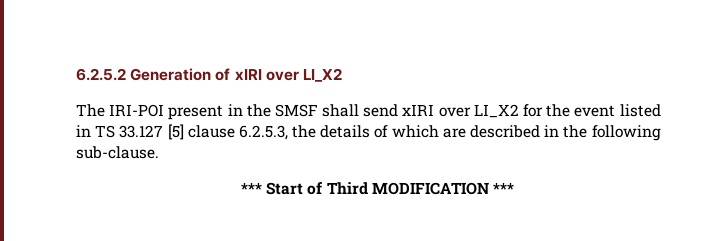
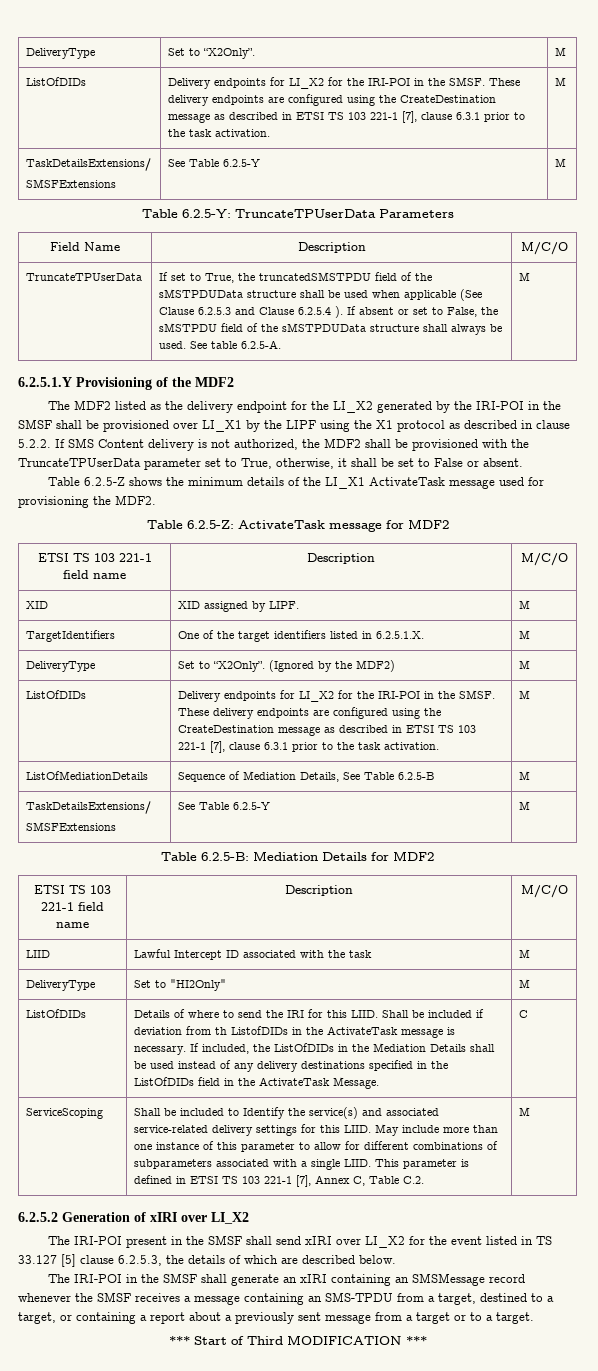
(76, 74) none -> [26,48,96,59] [168,48,256,59] [555,47,567,56] [26,77,87,86] [168,77,521,89] [168,94,497,106] [168,111,526,123] [168,129,271,137] [555,77,567,86] [26,158,152,171] [26,179,117,188] [168,159,261,167] [555,158,567,167] [141,209,454,218] [50,242,120,251] [297,242,366,253] [520,242,568,255] [26,273,143,281] [159,272,433,283] [159,289,483,301] [159,306,499,318] [159,323,503,335] [159,340,282,349] [519,272,531,281] [18,377,234,390] [48,400,562,413] [18,419,570,432] [18,438,529,451] [18,458,523,470] [48,477,545,489] [18,495,156,508] [146,519,449,532] [37,553,152,562] [63,570,126,579] [307,553,375,564] [520,553,568,566] [26,601,49,609] [178,601,300,612] [519,600,531,609] [26,630,116,642] [178,630,425,642] [519,630,531,639] [26,661,96,672] [178,660,396,672] [519,660,531,669] [26,690,87,699] [178,690,496,702] [178,707,442,719] [178,725,477,736] [178,741,440,753] [519,690,531,699] [26,771,149,780] [178,771,435,782] [519,771,531,780] [26,801,152,814] [26,822,117,831] [178,802,271,810] [519,801,531,810] [161,851,434,861] [34,885,111,894] [41,902,104,911] [56,922,89,928] [285,885,353,896] [520,885,568,898] [26,950,51,958] [134,949,373,960] [519,949,531,958] [26,980,96,991] [134,979,227,991] [519,979,531,988] [26,1009,87,1018] [134,1009,485,1018] [134,1026,456,1038] [134,1043,496,1055] [134,1060,449,1072] [134,1077,380,1089] [519,1010,529,1018] [26,1108,104,1119] [134,1107,440,1119] [134,1124,499,1136] [134,1141,499,1152] [134,1159,470,1170] [134,1175,425,1187] [519,1107,531,1116] DeliveryType | Set to “X2Only”. | M // ListOfDIDs | Delivery endpoints for LI_X2 for the IRI-POI in the SMSF. These delivery endpoints are configured using the CreateDestination message as described in ETSI TS 103 221-1 [7], clause 6.3.1 prior to the task activation. | M // TaskDetailsExtensions/ // SMSFExtensions | See Table 6.2.5-Y | M // Table 6.2.5-Y: TruncateTPUserData Parameters // Field Name | Description | M/C/O // TruncateTPUserData | If set to True, the truncatedSMSTPDU field of the sMSTPDUData structure shall be used when applicable (See Clause 6.2.5.3 and Clause 6.2.5.4 ). If absent or set to False, the sMSTPDU field of the sMSTPDUData structure shall always be used. See table 6.2.5-A. | M // 6.2.5.1.Y Provisioning of the MDF2 // The MDF2 listed as the delivery endpoint for the LI_X2 generated by the IRI-POI in the SMSF shall be provisioned over LI_X1 by the LIPF using the X1 protocol as described in clause 5.2.2. If SMS Content delivery is not authorized, the MDF2 shall be provisioned with the TruncateTPUserData parameter set to True, otherwise, it shall be set to False or absent. // Table 6.2.5-Z shows the minimum details of the LI_X1 ActivateTask message used for provisioning the MDF2. // Table 6.2.5-Z: ActivateTask message for MDF2 // ETSI TS 103 221-1 field name | Description | M/C/O // XID | XID assigned by LIPF. | M // TargetIdentifiers | One of the target identifiers listed in 6.2.5.1.X. | M // DeliveryType | Set to “X2Only”. (Ignored by the MDF2) | M // ListOfDIDs | Delivery endpoints for LI_X2 for the IRI-POI in the SMSF. These delivery endpoints are configured using the CreateDestination message as described in ETSI TS 103 221-1 [7], clause 6.3.1 prior to the task activation. | M // ListOfMediationDetails | Sequence of Mediation Details, See Table 6.2.5-B | M // TaskDetailsExtensions/ // SMSFExtensions | See Table 6.2.5-Y | M // Table 6.2.5-B: Mediation Details for MDF2 // ETSI TS 103 221-1 field name | Description | M/C/O // LIID | Lawful Intercept ID associated with the task | M // DeliveryType | Set to "HI2Only" | M // ListOfDIDs | Details of where to send the IRI for this LIID. Shall be included if deviation from th ListofDIDs in the ActivateTask message is necessary. If included, the ListOfDIDs in the Mediation Details shall be used instead of any delivery destinations specified in the ListOfDIDs field in the ActivateTask Message. | C // ServiceScoping | Shall be included to Identify the service(s) and associated service-related delivery settings for this LIID. May include more than one instance of this parameter to allow for different combinations of subparameters associated with a single LIID. This parameter is defined in ETSI TS 103 221-1 [7], Annex C, Table C.2. | M //
[544,125,661,141] [76,146,159,159] in the following sub-clause. -> [359,1255,396,1264] [48,1273,526,1286] [18,1292,554,1305] [18,1312,534,1324] below. // The IRI-POI in the SMSF shall generate an xIRI containing an SMSMessage record whenever the SMSF receives a message containing an SMS-TPDU from a target, destined to a target, or containing a report about a previously sent message from a target or to a target.

